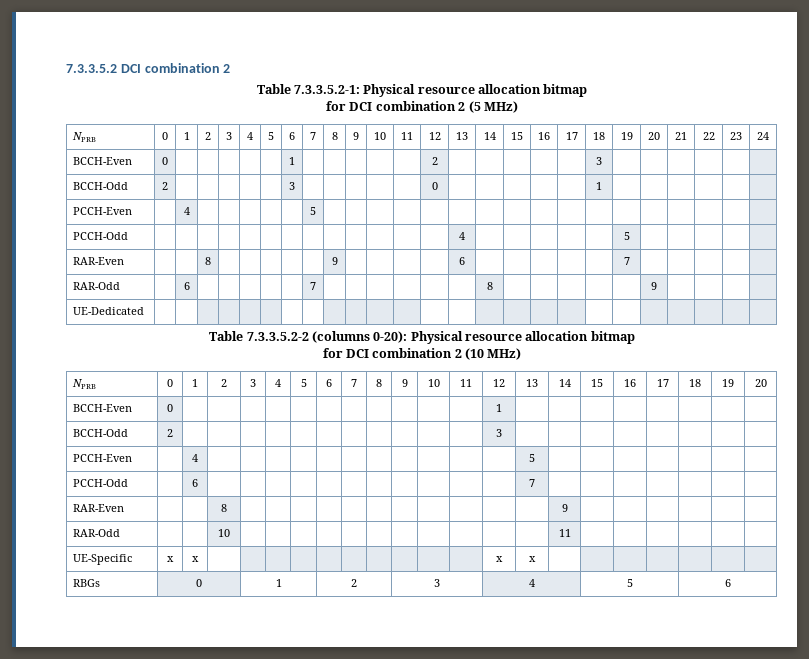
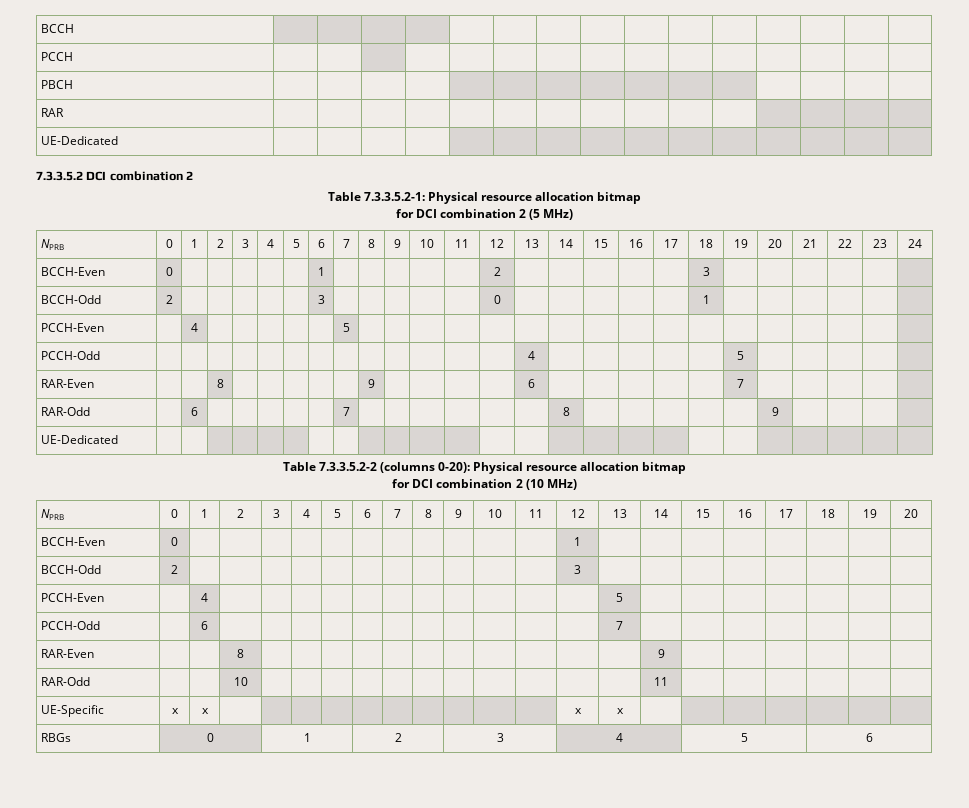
(66, 68) none -> [41,24,75,33] [41,52,74,61] [41,80,74,89] [41,108,65,117] [41,136,119,145] BCCH | | | | | | | | | | | | | | | // PCCH | | | | | | | | | | | | | | | // PBCH | | | | | | | | | | | | | | | // RAR | | | | | | | | | | | | | | | // UE-Dedicated | | | | | | | | | | | | | | | //

